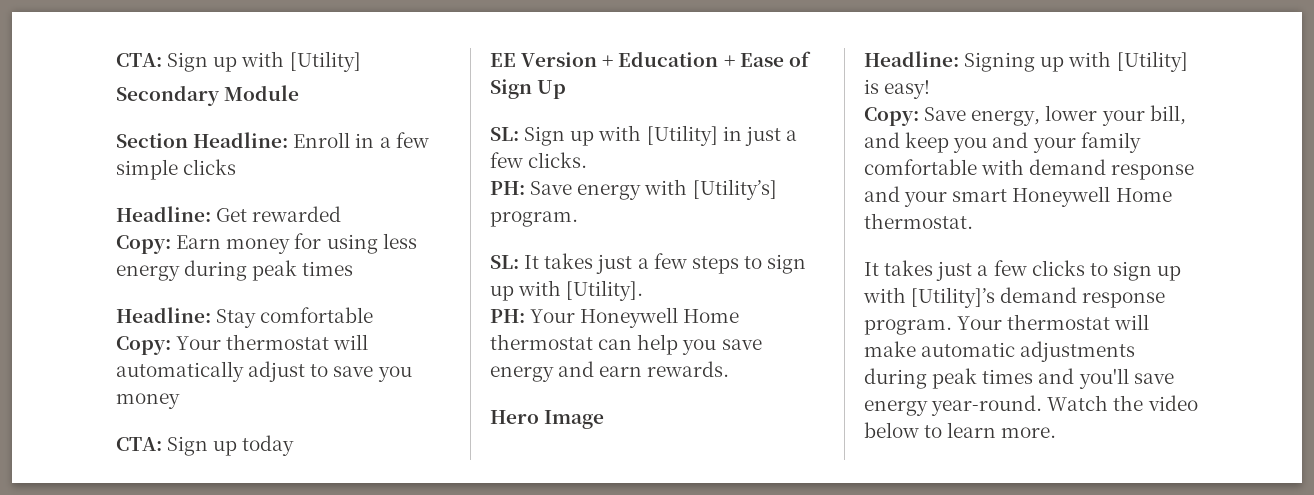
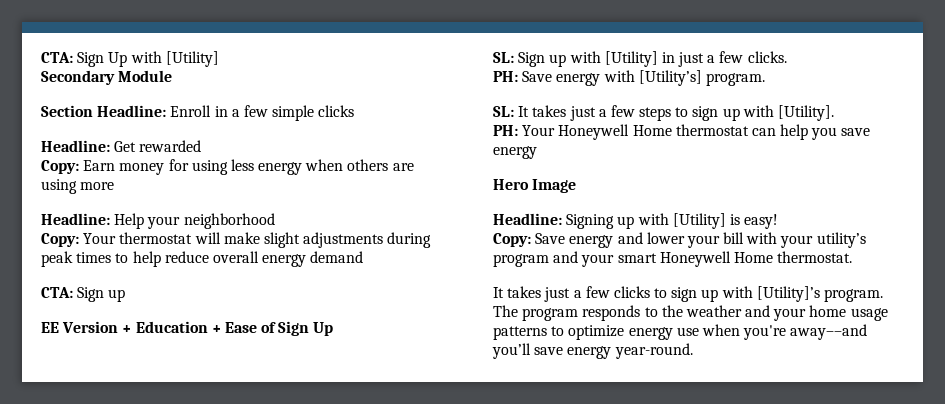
[116,52,238,72] CTA: Sign up -> [41,52,128,67] CTA: Sign Up
[184,260,354,281] [116,307,374,328] [116,334,369,355] [116,361,412,382] [116,393,180,409] [116,435,295,456] during peak times // Headline: Stay comfortable // Copy: Your thermostat will automatically adjust to save you money // CTA: Sign up today -> [305,159,414,171] [41,179,115,194] [41,213,275,229] [41,232,432,248] [41,251,364,267] [41,287,126,302] when others are using more // Headline: Help your neighborhood // Copy: Your thermostat will make slight adjustments during peak times to help reduce overall energy demand // CTA: Sign up
[558,361,730,377] and earn rewards. -> (537, 152) none
[971,105,1186,126] [864,132,1141,153] [864,159,1195,180] energy, lower your bill, and keep you and your family comfortable with demand response -> [569,232,866,248] [493,254,549,267] energy and lower your bill with your utility’s program
[1000,287,1166,308] [864,314,1150,335] [864,341,1136,362] [864,368,1174,389] [864,395,1198,416] [864,422,1057,438] demand response program. Your thermostat will make automatic adjustments during peak times and you'll save energy year-round. Watch the video below to learn more. -> [824,289,884,302] [493,305,888,321] [493,324,868,340] [492,343,693,359] program. The program responds to the weather and your home usage patterns to optimize energy use when you're away––and you’ll save energy year-round.

